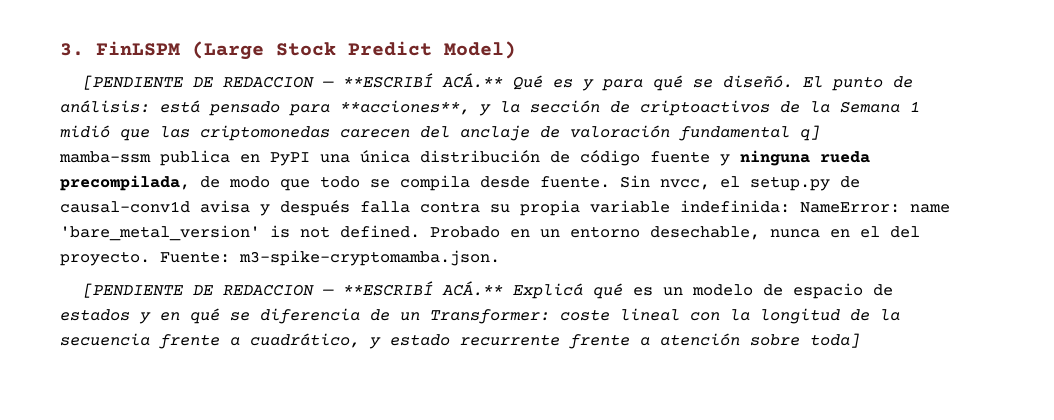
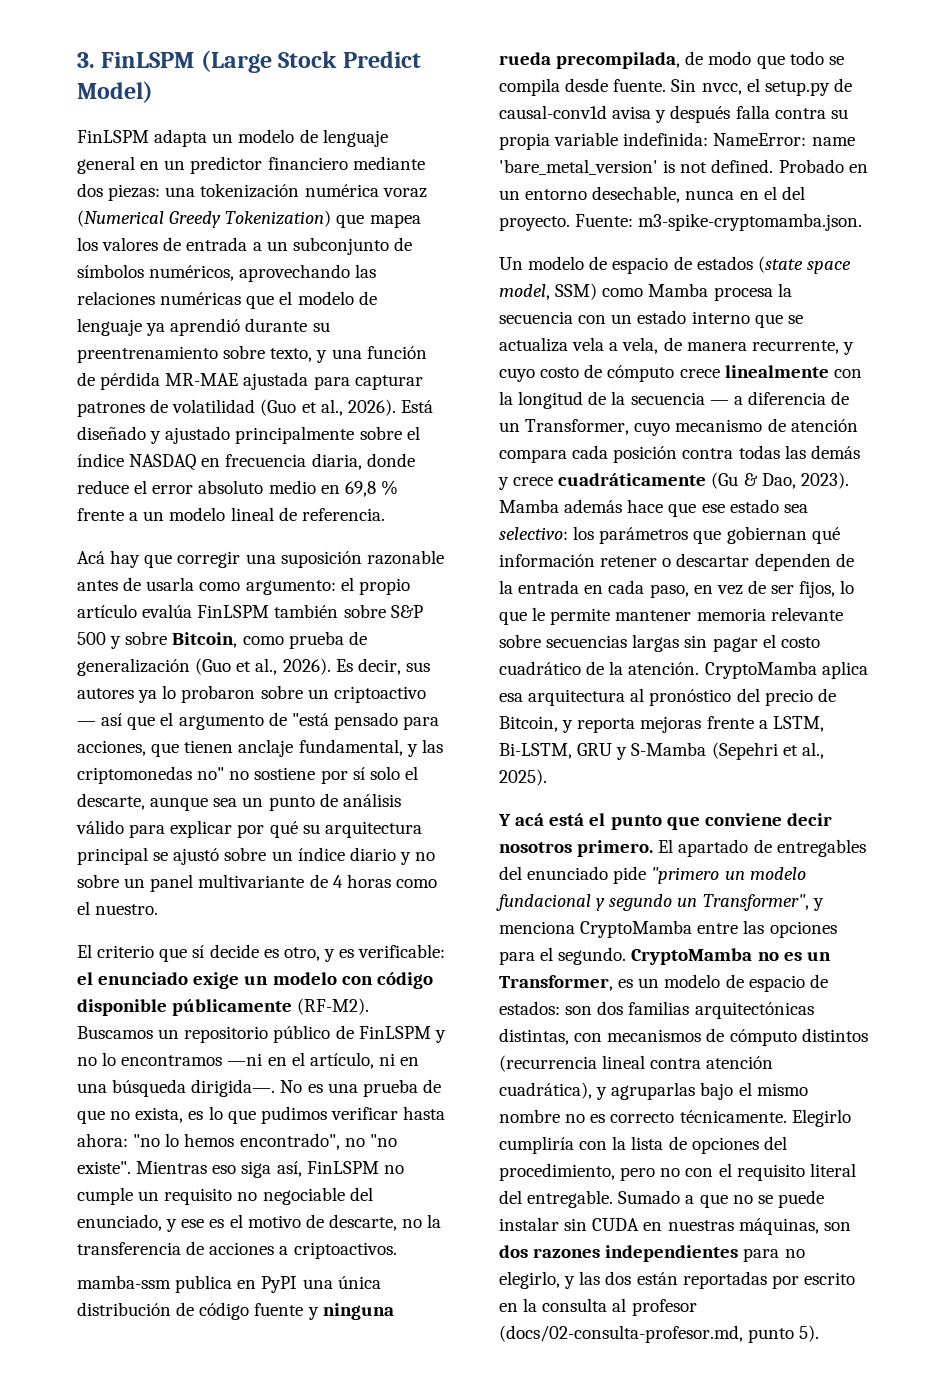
[83,73,914,91] [60,100,920,116] [60,125,820,141] [PENDIENTE DE REDACCION — **ESCRIBÍ ACÁ.** Qué es y para qué se diseñó. El punto de análisis: está pensado para **acciones**, y la sección de criptoactivos de la Semana 1 midió que las criptomonedas carecen del anclaje de valoración fundamental q] -> [77,129,388,147] [77,156,425,174] [77,183,427,201] [77,210,421,228] [77,237,412,255] [77,264,377,282] [77,291,377,309] [77,318,330,336] [77,345,427,363] [77,372,423,390] [77,399,433,417] [77,426,420,444] [77,453,415,471] [77,480,398,497] [77,507,385,521] [77,550,444,568] [77,577,410,595] [77,604,423,618] [77,631,367,649] [77,658,430,676] [77,685,426,703] [77,712,440,730] [77,739,443,757] [77,766,418,784] [77,793,401,811] [76,820,422,838] [77,847,436,865] [77,874,437,892] [77,901,159,915] [77,944,446,962] [77,972,433,989] [77,998,370,1016] [77,1025,446,1043] [77,1052,420,1069] [77,1079,441,1097] [77,1106,446,1124] [77,1133,397,1150] [77,1161,404,1178] [77,1187,373,1205] [77,1214,442,1232] [77,1241,397,1259] FinLSPM adapta un modelo de lenguaje general en un predictor financiero mediante dos piezas: una tokenización numérica voraz (Numerical Greedy Tokenization) que mapea los valores de entrada a un subconjunto de símbolos numéricos, aprovechando las relaciones numéricas que el modelo de lenguaje ya aprendió durante su preentrenamiento sobre texto, y una función de pérdida MR-MAE ajustada para capturar patrones de volatilidad (Guo et al., 2026). Está diseñado y ajustado principalmente sobre el índice NASDAQ en frecuencia diaria, donde reduce el error absoluto medio en 69,8 % frente a un modelo lineal de referencia. // Acá hay que corregir una suposición razonable antes de usarla como argumento: el propio artículo evalúa FinLSPM también sobre S&P 500 y sobre Bitcoin, como prueba de generalización (Guo et al., 2026). Es decir, sus autores ya lo probaron sobre un criptoactivo — así que el argumento de "está pensado para acciones, que tienen anclaje fundamental, y las criptomonedas no" no sostiene por sí solo el descarte, aunque sea un punto de análisis válido para explicar por qué su arquitectura principal se ajustó sobre un índice diario y no sobre un panel multivariante de 4 horas como el nuestro. // El criterio que sí decide es otro, y es verificable: el enunciado exige un modelo con código disponible públicamente (RF-M2). Buscamos un repositorio público de FinLSPM y no lo encontramos —ni en el artículo, ni en una búsqueda dirigida—. No es una prueba de que no exista, es lo que pudimos verificar hasta ahora: "no lo hemos encontrado", no "no existe". Mientras eso siga así, FinLSPM no cumple un requisito no negociable del enunciado, y ese es el motivo de descarte, no la transferencia de acciones a criptoactivos.
[83,281,624,299] [PENDIENTE DE REDACCION — **ESCRIBÍ ACÁ.** Explicá qué -> [499,256,851,274] [499,283,792,301] [499,310,803,328] [499,337,854,355] [499,364,862,382] [499,391,850,409] [499,418,858,436] [499,445,860,463] [498,472,849,490] [499,499,808,517] [499,526,840,544] [499,553,854,571] [499,580,855,598] [499,607,843,625] [499,634,820,652] [499,661,868,679] [499,688,836,706] [499,716,824,733] [499,742,824,760] [499,769,547,786] [498,813,832,830] [499,839,866,857] [499,866,806,884] [496,894,824,911] [499,920,837,938] [499,947,831,965] [499,975,613,991] Un modelo de espacio de estados (state space model, SSM) como Mamba procesa la secuencia con un estado interno que se actualiza vela a vela, de manera recurrente, y cuyo costo de cómputo crece linealmente con la longitud de la secuencia — a diferencia de un Transformer, cuyo mecanismo de atención compara cada posición contra todas las demás y crece cuadráticamente (Gu & Dao, 2023). Mamba además hace que ese estado sea selectivo: los parámetros que gobiernan qué información retener o descartar dependen de la entrada en cada paso, en vez de ser fijos, lo que le permite mantener memoria relevante sobre secuencias largas sin pagar el costo cuadrático de la atención. CryptoMamba aplica esa arquitectura al pronóstico del precio de Bitcoin, y reporta mejoras frente a LSTM, Bi-LSTM, GRU y S-Mamba (Sepehri et al., 2025). // Y acá está el punto que conviene decir nosotros primero. El apartado de entregables del enunciado pide "primero un modelo fundacional y segundo un Transformer", y menciona CryptoMamba entre las opciones para el segundo. CryptoMamba no es un Transformer,
[60,308,900,324] [60,333,860,349] estados y en qué se diferencia de un Transformer: coste lineal con la longitud de la secuencia frente a cuadrático, y estado recurrente frente a atención sobre toda] -> [499,1001,814,1019] [499,1028,868,1046] [499,1055,774,1072] [499,1082,808,1100] [499,1109,851,1127] [499,1136,787,1154] [499,1163,856,1181] [499,1190,824,1208] [499,1217,851,1235] [499,1245,805,1262] [499,1271,855,1289] [499,1298,697,1316] [499,1325,820,1343] estados: son dos familias arquitectónicas distintas, con mecanismos de cómputo distintos (recurrencia lineal contra atención cuadrática), y agruparlas bajo el mismo nombre no es correcto técnicamente. Elegirlo cumpliría con la lista de opciones del procedimiento, pero no con el requisito literal del entregable. Sumado a que no se puede instalar sin CUDA en nuestras máquinas, son dos razones independientes para no elegirlo, y las dos están reportadas por escrito en la consulta al profesor (docs/02-consulta-profesor.md, punto 5).

